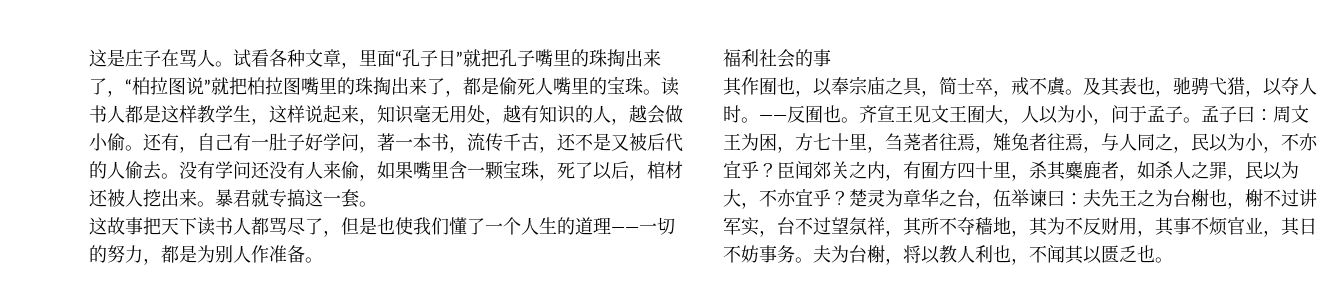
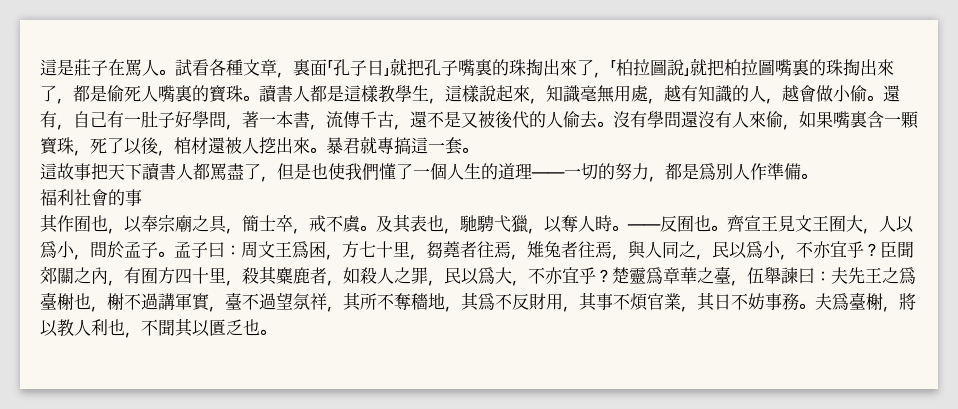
[89,49,463,69] 这是庄子在骂人。试看各种文章，里面“孔子日” -> [40,59,390,78] 這是莊子在罵人。試看各種文章，裏面「孔子日」
[553,49,661,67] [89,77,211,97] 里的珠掏出来了，“柏拉图说” -> [475,59,690,78] 裏的珠掏出來了，「柏拉圖說」
[283,77,427,95] 图嘴里的珠掏出来 -> [758,59,894,76] 圖嘴裏的珠掏出來
[571,76,679,96] [89,105,485,125] 里的宝珠。读书人都是这样教学生，这样说起来，知识毫无用处 -> [175,85,648,104] 裏的寶珠。讀書人都是這樣教學生，這樣說起來，知識毫無用處
[557,105,576,124] 识 -> [715,85,732,103] 識
[647,105,665,124] 会 -> [799,85,816,102] 會
[143,133,162,151] 还 -> [883,85,900,102] 還
[323,133,359,151] 学问 -> [192,111,226,128] 學問
[431,133,576,153] 书，流传千古，还 -> [293,111,427,130] 書，流傳千古，還
[647,133,665,151] 后 -> [495,111,513,128] 後
[179,160,683,181] [89,189,108,207] 没有学问还没有人来偷，如果嘴里含一颗宝珠，死了以后，棺材还 -> [613,111,919,130] [40,137,225,156] 沒有學問還沒有人來偷，如果嘴裏含一顆寶珠，死了以後，棺材還
[179,189,197,207] 来 -> [293,137,310,154] 來
[269,189,323,208] 专搞这 -> [377,137,428,154] 專搞這
[89,217,107,235] 这 -> [40,163,57,180] 這
[197,217,305,236] 读书人都骂尽 -> [142,163,244,181] 讀書人都罵盡
[431,217,521,235] 们懂了一个 -> [362,163,447,180] 們懂了一個
[197,245,305,263] 为别人作准备 -> [699,163,801,180] 爲別人作準備
[777,49,795,68] 会 -> [91,189,108,206] 會
[867,77,957,97] 庙之具，简 -> [175,215,259,234] 廟之具，簡
[1173,77,1317,97] [723,105,741,123] 驰骋弋猎，以夺人时 -> [459,215,612,234] 馳騁弋獵，以奪人時
[859,105,931,123] 齐宣王见 -> [727,215,795,232] 齊宣王見
[1057,105,1147,125] 为小，问于 -> [40,241,124,260] 爲小，問於
[741,133,759,151] 为 -> [292,241,309,258] 爲
[885,133,921,151] 刍荛 -> [426,241,460,259] 芻蕘
[1101,133,1119,151] 与 -> [628,241,646,259] 與
[1227,133,1245,151] 为 -> [746,241,763,258] 爲
[795,161,885,179] 闻郊关之内 -> [897,241,914,258] [40,266,108,284] 聞郊關之內
[1029,161,1047,179] 杀 -> [242,267,259,284] 殺
[1155,161,1173,179] 杀 -> [360,267,377,284] 殺
[1281,161,1299,179] 为 -> [478,267,495,284] 爲
[867,189,1047,209] 灵为章华之台，伍举谏 -> [629,266,798,286] 靈爲章華之臺，伍舉諫
[1155,189,1191,207] 为台 -> [899,267,916,284] [40,292,57,310] 爲臺
[1281,189,1317,207] [723,217,1119,237] 过讲军实，台不过望氛祥，其所不夺穑地，其为不反财 -> [141,292,546,312] 過講軍實，臺不過望氛祥，其所不奪穡地，其爲不反財
[1209,217,1263,236] 烦官业 -> [630,293,681,311] 煩官業
[777,245,921,265] 务。夫为台榭，将 -> [782,292,916,312] 務。夫爲臺榭，將
[1047,245,1119,264] 闻其以匮 -> [158,318,226,337] 聞其以匱

